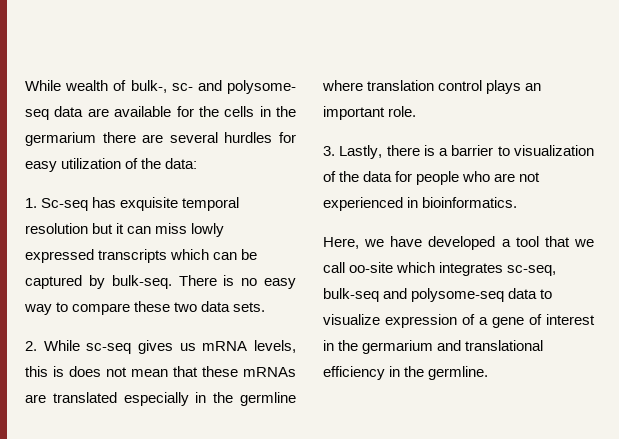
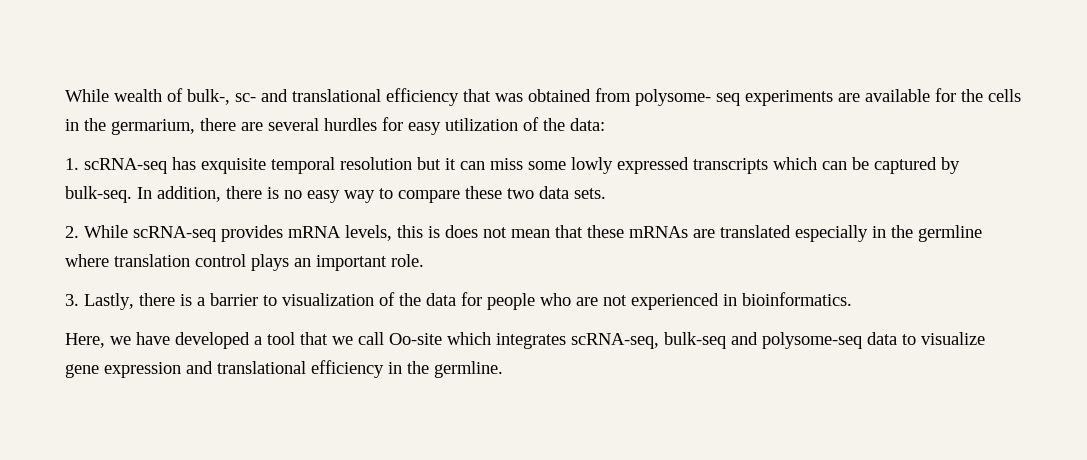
(222, 85) none -> [292,88,631,106] translational efficiency that was obtained from
[54,106,84,117] data -> [745,90,833,106] experiments
[25,132,96,146] germarium -> [111,119,195,135] germarium,
[41,198,89,211] Sc-seq -> [84,158,167,174] scRNA-seq
(188, 228) none -> [528,161,566,170] some
[178,275,217,286] There -> [137,186,262,202] In addition, there
[86,340,196,354] sc-seq gives us -> [133,225,283,242] scRNA-seq provides
[349,262,394,273] oo-site -> [389,333,442,345] Oo-site
[507,265,557,276] sc-seq, -> [571,333,659,349] scRNA-seq,
[385,314,595,328] [323,340,434,354] expression of a gene of interest in the germarium -> [65,362,181,378] gene expression

